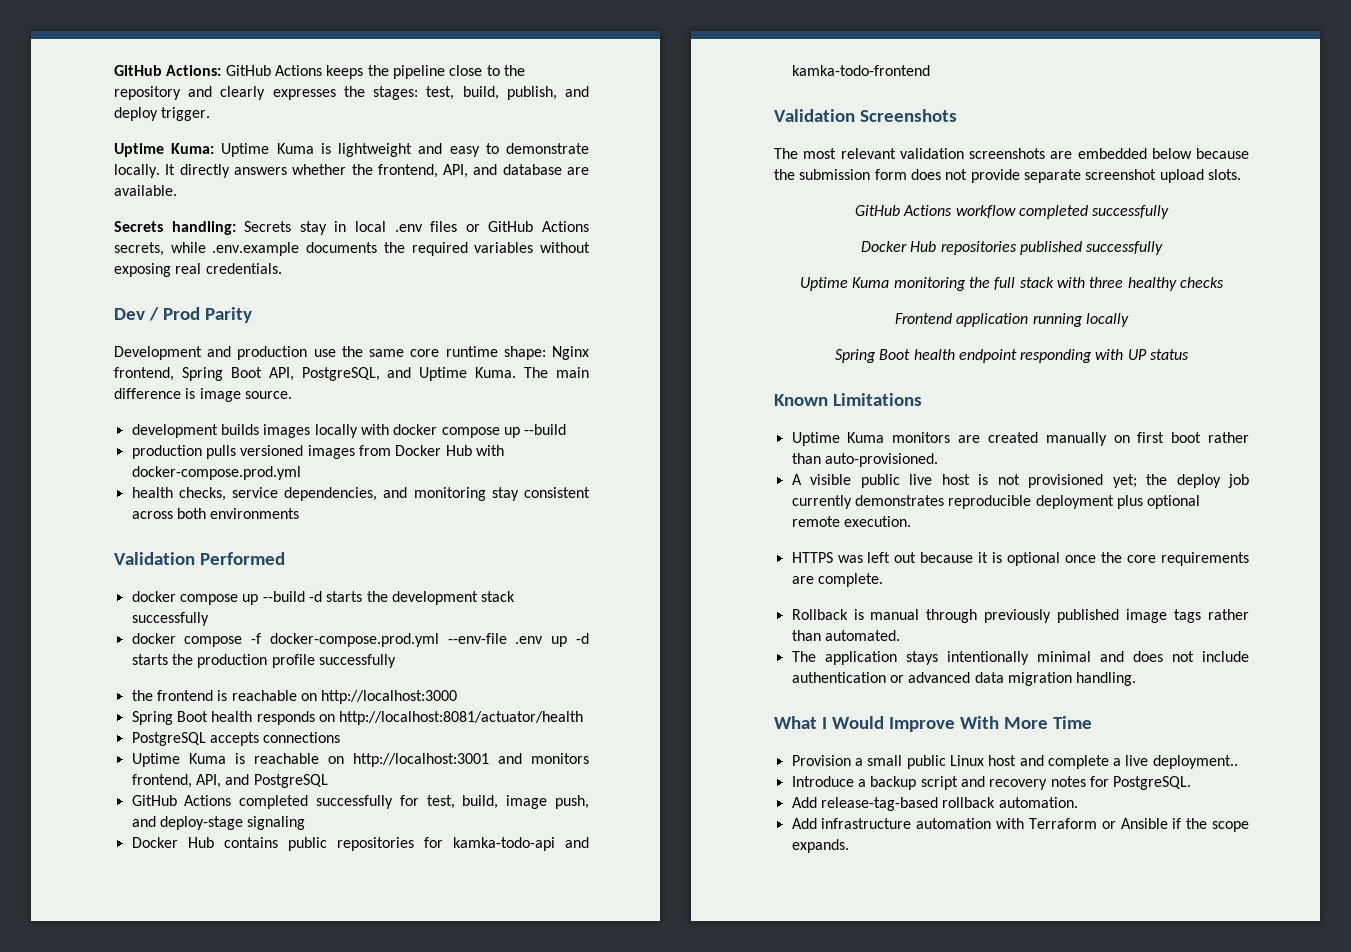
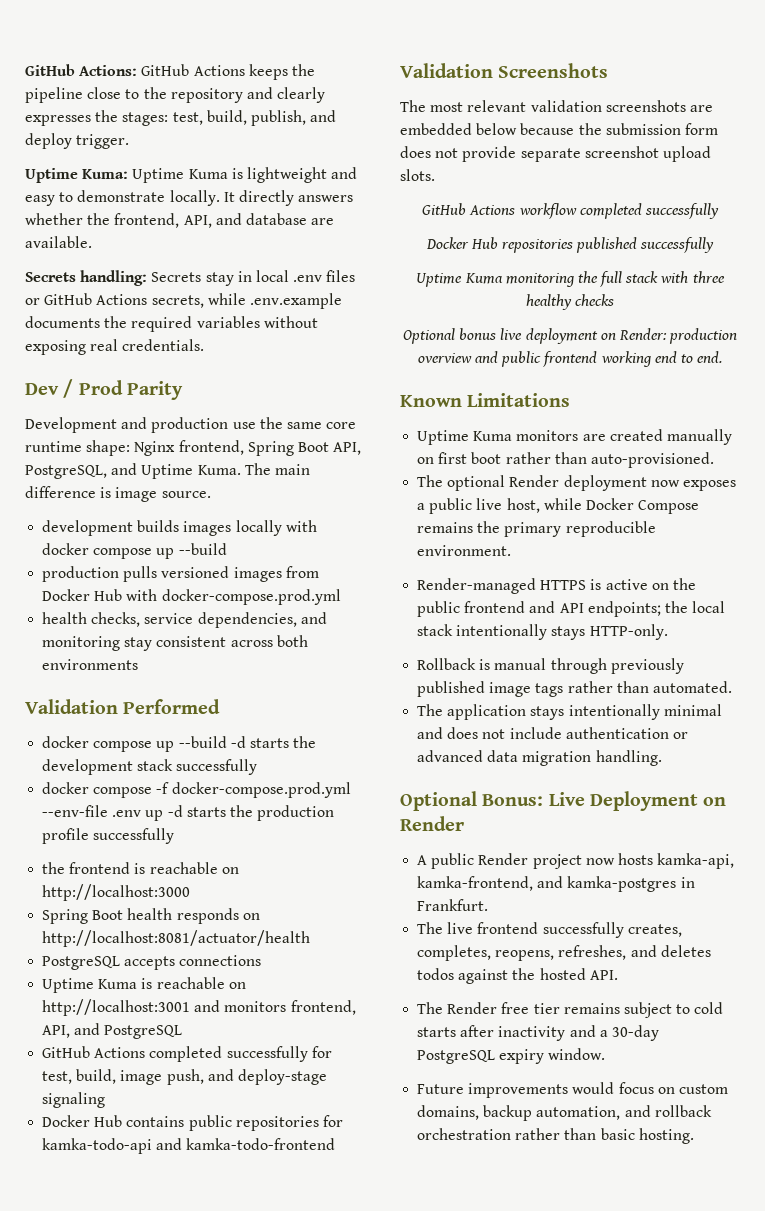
[895,313,1129,327] [834,349,1190,363] Frontend application running locally // Spring Boot health endpoint responding with UP status -> [402,328,738,344] [417,351,723,367] Optional bonus live deployment on Render: production overview and public frontend working end to end.
[791,474,1249,488] [791,495,1201,509] [791,516,911,527] [791,552,1249,566] [791,573,883,587] A visible public live host is not provisioned yet; the deploy job currently demonstrates reproducible deployment plus optional remote execution. // HTTPS was left out because it is optional once the core requirements are complete. -> [417,475,736,491] [417,498,700,514] [417,521,656,537] [417,545,512,556] [417,578,696,594] [417,601,726,617] [417,624,668,640] The optional Render deployment now exposes a public live host, while Docker Compose remains the primary reproducible environment. // Render-managed HTTPS is active on the public frontend and API endpoints; the local stack intentionally stays HTTP-only.
[774,716,1092,732] [791,755,1238,769] [791,776,1192,790] [791,797,1078,811] [791,818,1249,832] [791,839,849,853] What I Would Improve With More Time // Provision a small public Linux host and complete a live deployment.. // Introduce a backup script and recovery notes for PostgreSQL. // Add release-tag-based rollback automation. // Add infrastructure automation with Terraform or Ansible if the scope expands. -> [400,791,727,811] [400,816,464,831] [417,853,735,869] [417,876,695,892] [417,899,489,911] [417,922,682,938] [417,945,711,961] [417,968,618,984] [417,1002,724,1018] [417,1025,659,1041] [417,1048,606,1064] [417,1082,728,1098] [417,1105,712,1121] [417,1128,694,1144] Optional Bonus: Live Deployment on Render // A public Render project now hosts kamka-api, kamka-frontend, and kamka-postgres in Frankfurt. // The live frontend successfully creates, completes, reopens, refreshes, and deletes todos against the hosted API. // The Render free tier remains subject to cold starts after inactivity and a 30-day PostgreSQL expiry window. // Future improvements would focus on custom domains, backup automation, and rollback orchestration rather than basic hosting.

